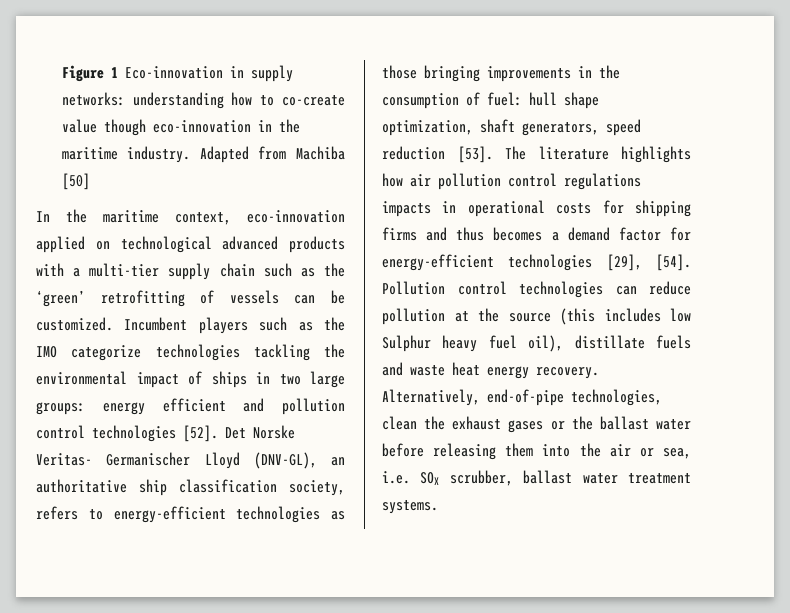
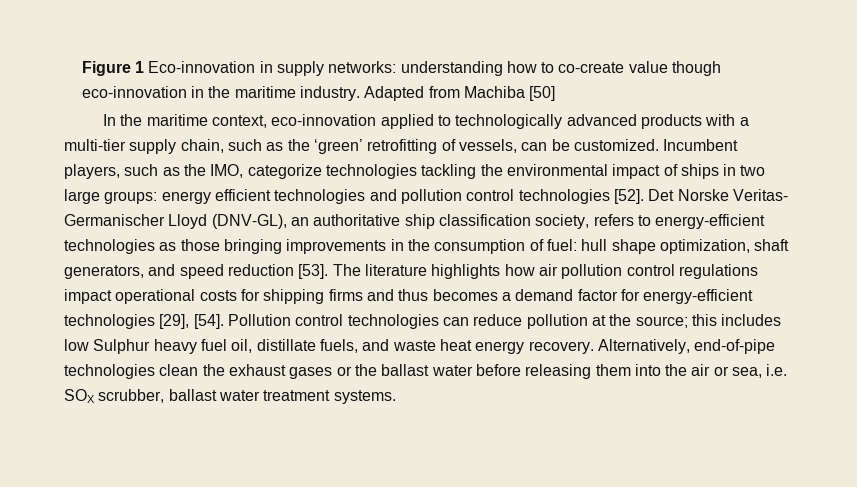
[95,236,212,253] on technological -> [438,114,563,129] to technologically
[219,263,255,277] chain -> [180,139,224,153] chain,
[229,290,279,304] vessels -> [458,139,517,153] vessels,
[198,317,345,334] [36,346,57,358] players such as the IMO -> [64,164,244,179] players, such as the IMO,
(226, 405) none -> [274,189,366,204] technologies
(599, 129) none -> [148,264,176,276] and
[382,201,457,217] impacts in -> [64,289,112,304] impact
[508,308,595,325] source (this -> [635,314,717,328] source; this
[528,335,691,352] oil), distillate fuels -> [231,339,358,353] oil, distillate fuels,
[571,389,662,406] technologies, -> [64,364,155,379] technologies

